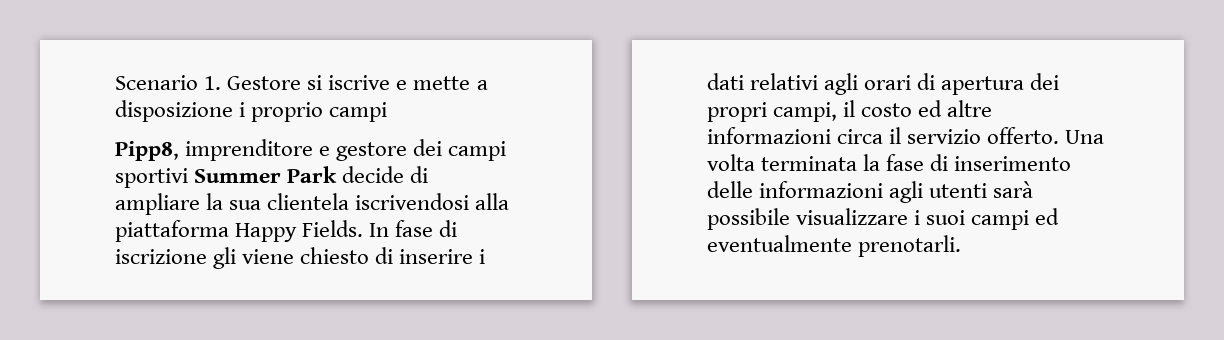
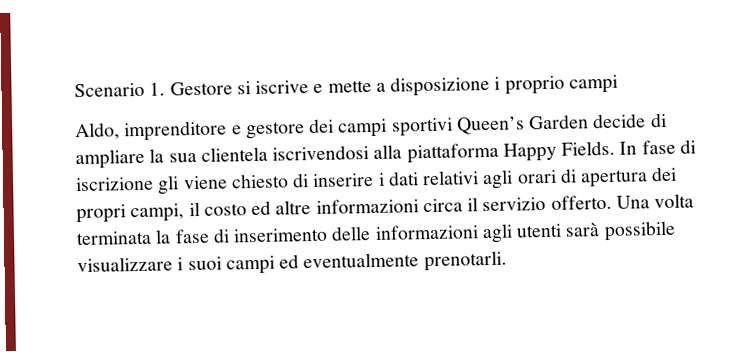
[115,141,179,161] Pipp8, -> [75,122,120,141] Aldo,
[194,166,338,183] Summer Park -> [456,114,590,135] Queen’s Garden

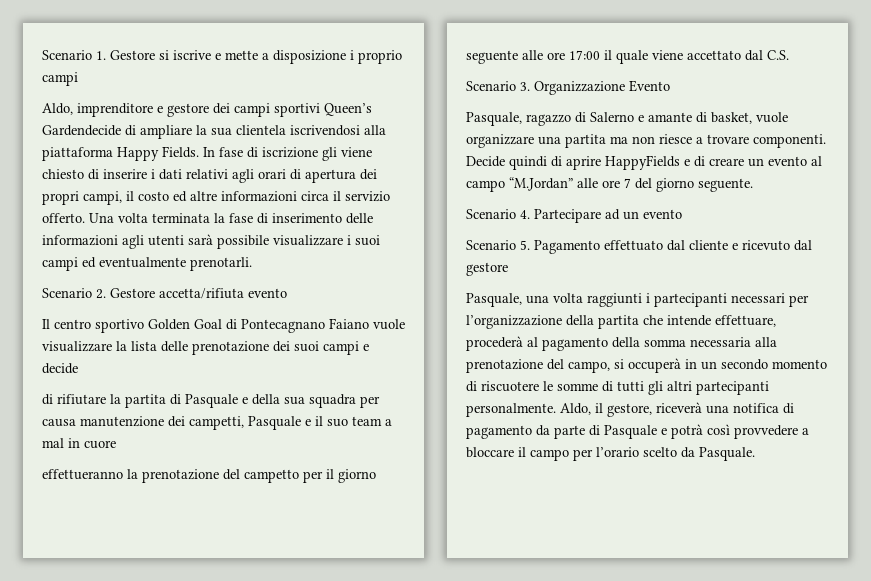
[528,113,647,130] Garden decide -> [42,125,121,136] Gardendecide
(507, 261) none -> [42,288,287,299] [42,318,405,333] [42,341,369,355] [42,363,78,374] [42,394,380,408] [42,416,392,430] [42,438,116,449] [42,469,376,483] [466,50,789,64] [466,80,670,95] [466,112,788,126] [466,134,826,148] [466,155,822,170] [466,177,753,192] [466,209,682,223] [466,240,812,254] [466,262,508,276] [466,293,809,307] [466,315,776,329] [466,336,777,351] [466,358,827,373] [466,381,769,395] [466,402,794,417] [466,424,809,439] [466,447,755,461] // Scenario 2. Gestore accetta/rifiuta evento // Il centro sportivo Golden Goal di Pontecagnano Faiano vuole visualizzare la lista delle prenotazione dei suoi campi e decide // di rifiutare la partita di Pasquale e della sua squadra per causa manutenzione dei campetti, Pasquale e il suo team a mal in cuore // effettueranno la prenotazione del campetto per il giorno seguente alle ore 17:00 il quale viene accettato dal C.S. // Scenario 3. Organizzazione Evento // Pasquale, ragazzo di Salerno e amante di basket, vuole organizzare una partita ma non riesce a trovare componenti. Decide quindi di aprire HappyFields e di creare un evento al campo “M.Jordan” alle ore 7 del giorno seguente. // Scenario 4. Partecipare ad un evento // Scenario 5. Pagamento effettuato dal cliente e ricevuto dal gestore // Pasquale, una volta raggiunti i partecipanti necessari per l’organizzazione della partita che intende effettuare, procederà al pagamento della somma necessaria alla prenotazione del campo, si occuperà in un secondo momento di riscuotere le somme di tutti gli altri partecipanti personalmente. Aldo, il gestore, riceverà una notifica di pagamento da parte di Pasquale e potrà così provvedere a bloccare il campo per l’orario scelto da Pasquale.

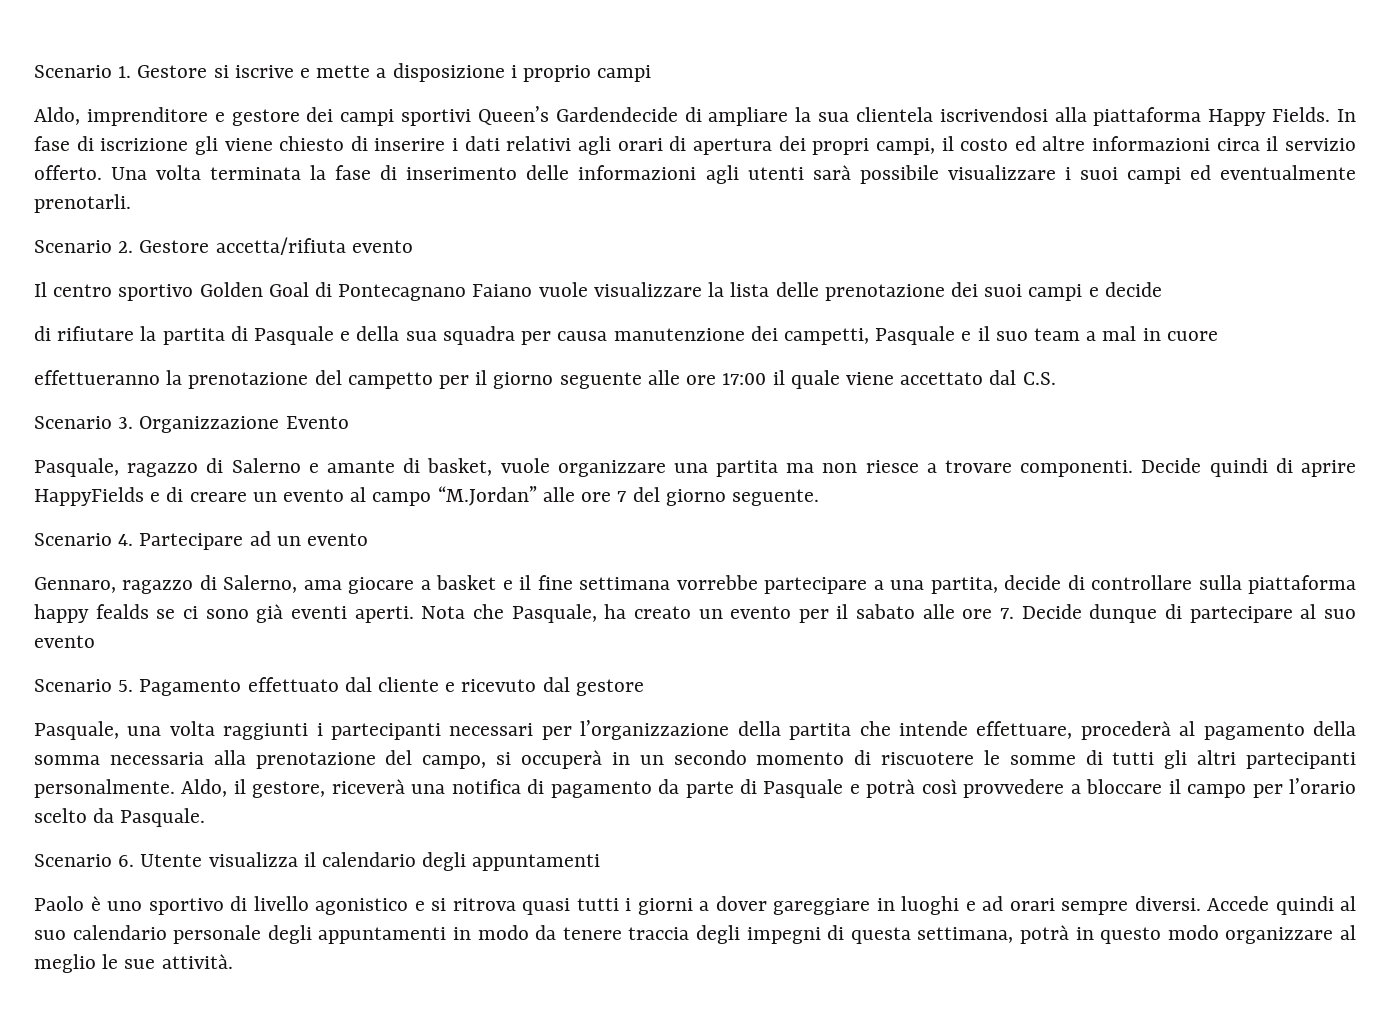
(682, 214) none -> [34,575,1356,594] [34,604,1357,623] [34,635,95,648] // Gennaro, ragazzo di Salerno, ama giocare a basket e il fine settimana vorrebbe partecipare a una partita, decide di controllare sulla piattaforma happy fealds se ci sono già eventi aperti. Nota che Pasquale, ha creato un evento per il sabato alle ore 7. Decide dunque di partecipare al suo evento
(755, 454) none -> [34,852,601,871] [34,896,1356,915] [34,925,1356,944] [34,954,233,973] // Scenario 6. Utente visualizza il calendario degli appuntamenti // Paolo è uno sportivo di livello agonistico e si ritrova quasi tutti i giorni a dover gareggiare in luoghi e ad orari sempre diversi. Accede quindi al suo calendario personale degli appuntamenti in modo da tenere traccia degli impegni di questa settimana, potrà in questo modo organizzare al meglio le sue attività.

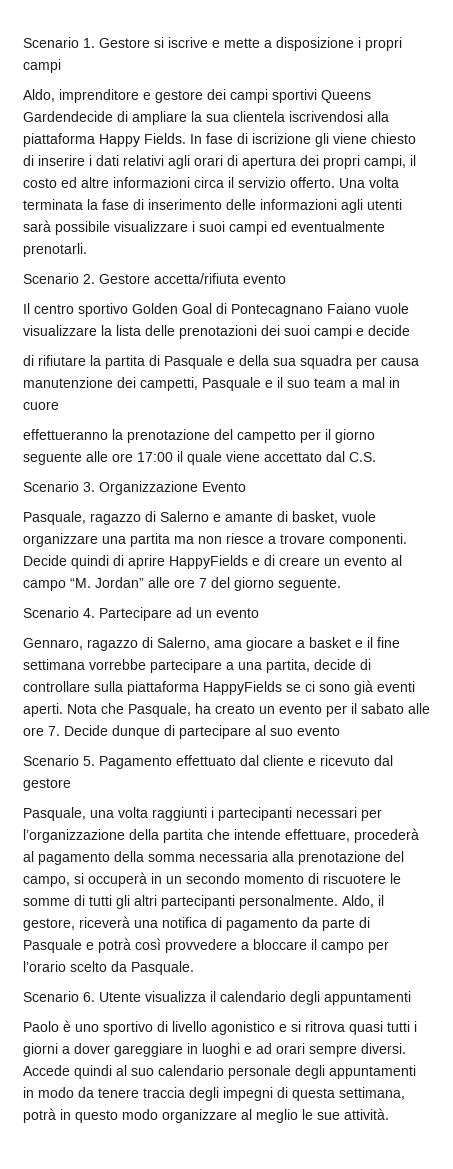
[523,65,592,82] proprio -> [365,37,402,51] propri
[477,106,549,125] Queen’s -> [321,90,371,103] Queens
[824,284,945,301] prenotazione -> [179,325,257,339] prenotazioni
[437,486,537,506] “M.Jordan” -> [70,577,144,588] “M. Jordan”
[34,604,149,623] happy fealds -> [203,681,282,695] HappyFields

